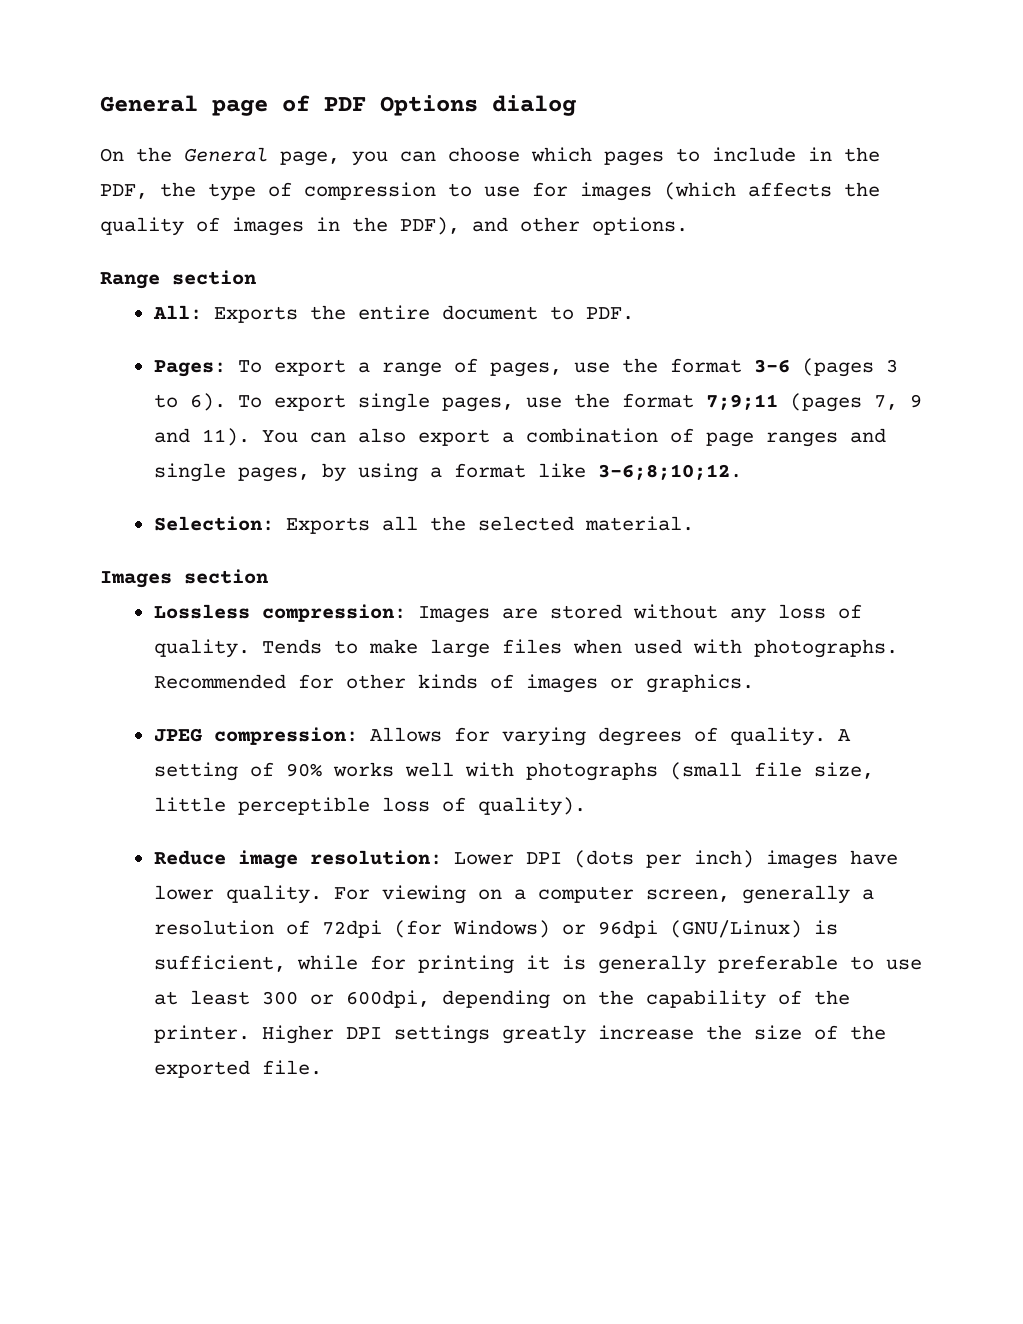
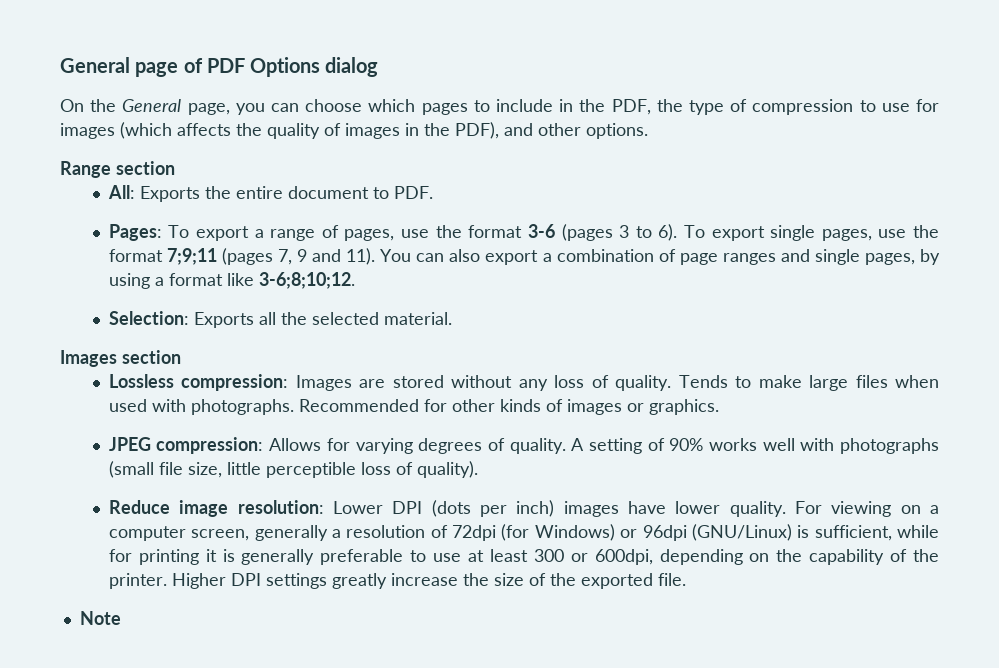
(322, 1067) none -> [79,611,121,625] // Note

